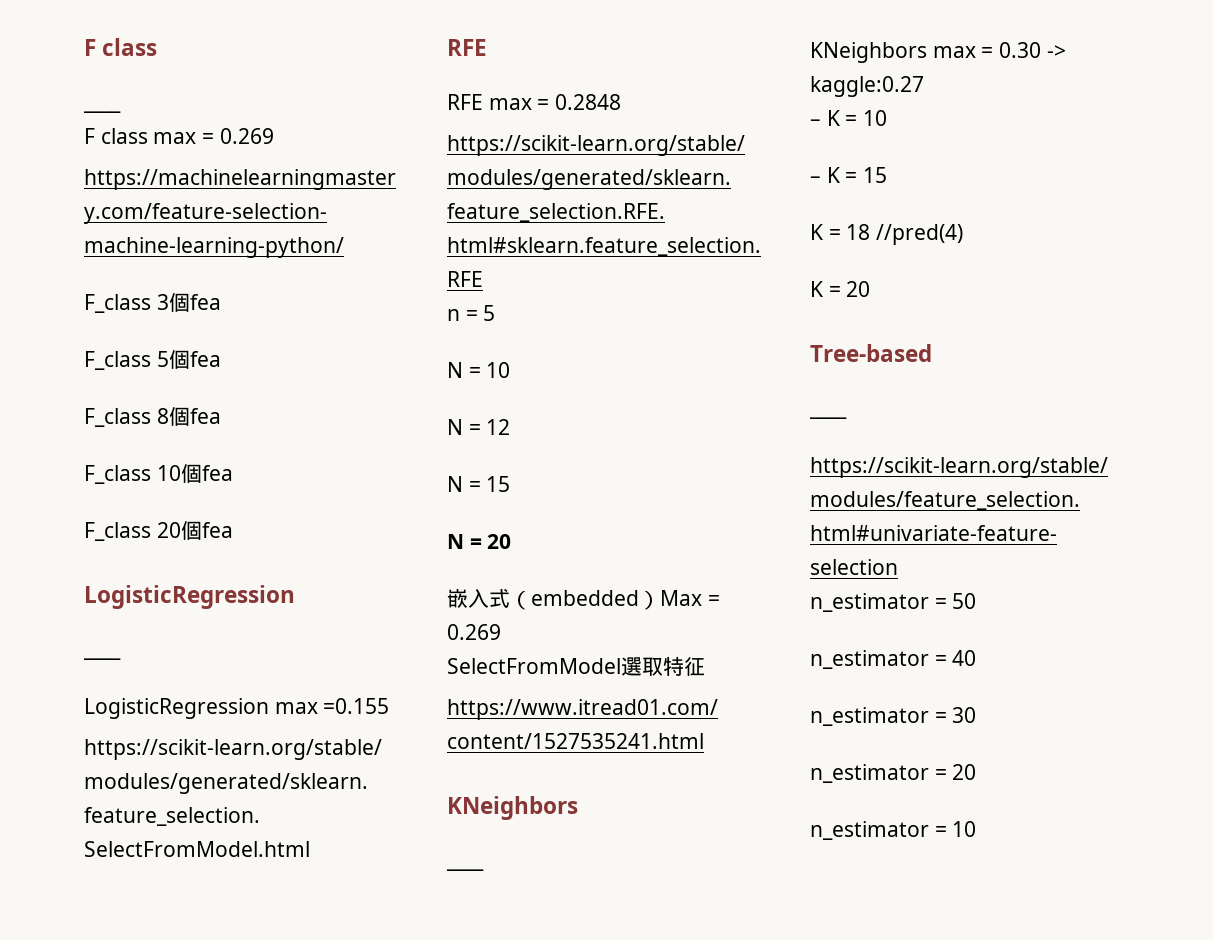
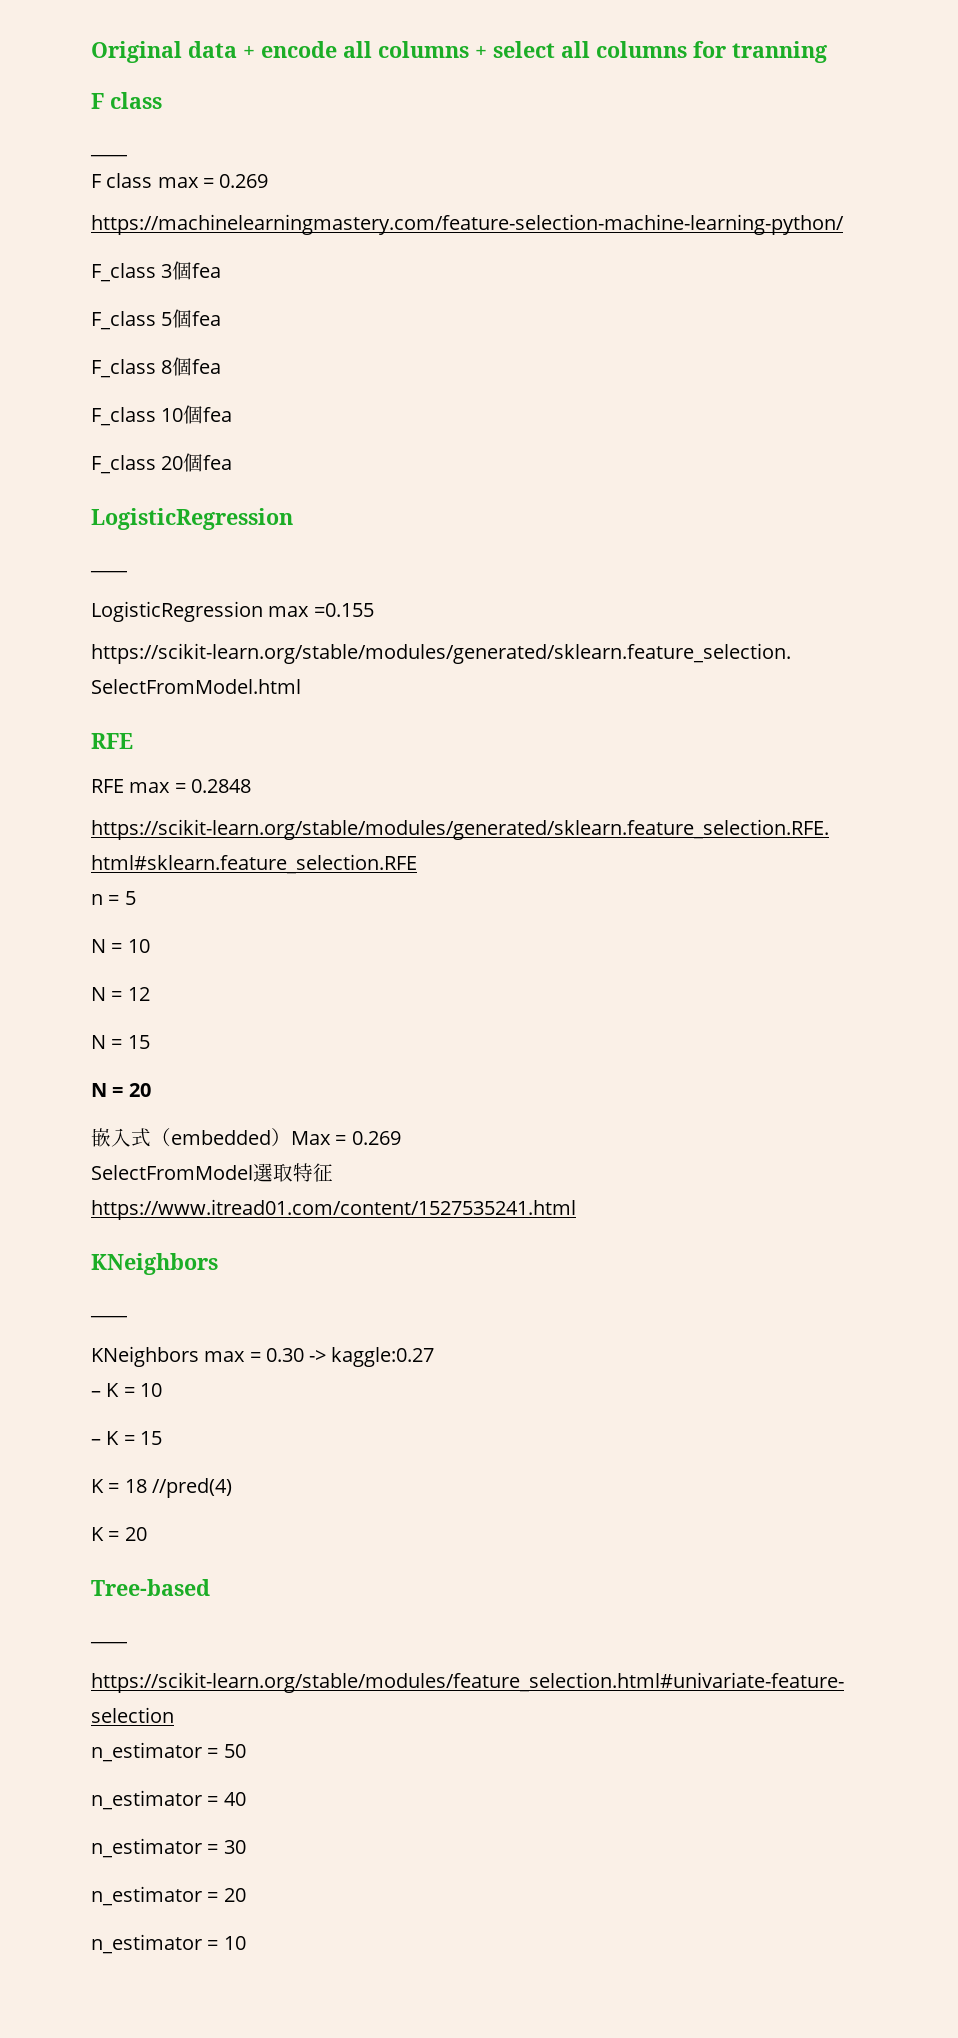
(84, 47) none -> [91,41,827,63] Original data + encode all columns + select all columns for tranning //

